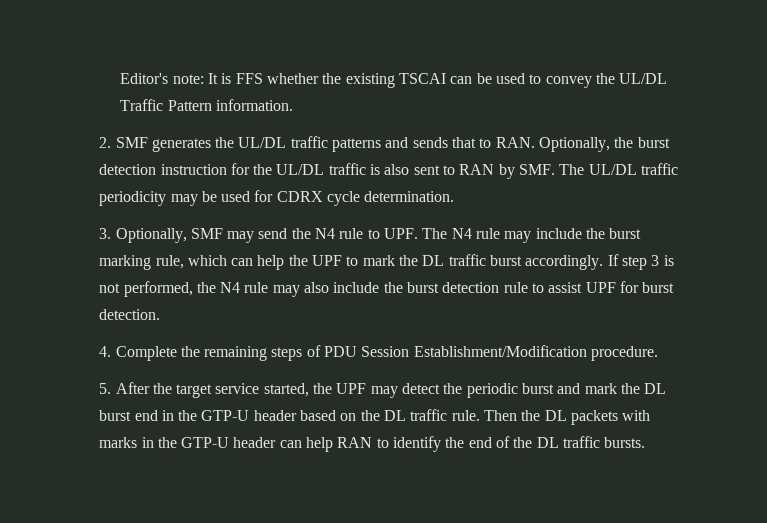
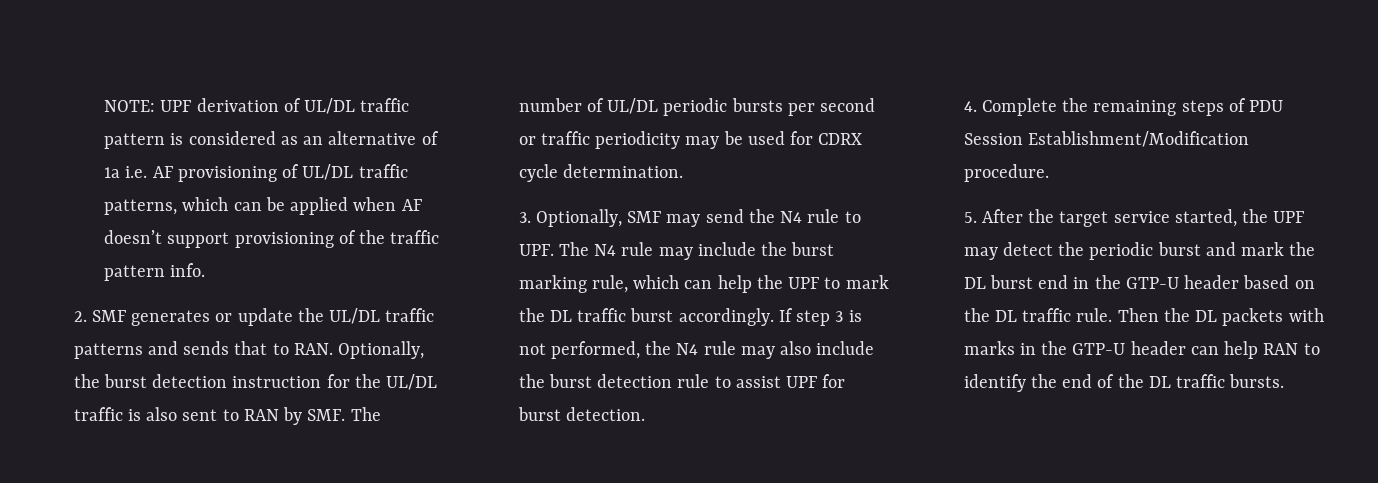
[120,73,668,88] [120,99,293,111] Editor's note: It is FFS whether the existing TSCAI can be used to convey the UL/DL Traffic Pattern information. -> [104,98,410,114] [104,131,439,149] [104,164,408,182] [104,197,422,215] [104,230,440,248] [104,263,206,281] NOTE: UPF derivation of UL/DL traffic pattern is considered as an alternative of 1a i.e. AF provisioning of UL/DL traffic patterns, which can be applied when AF doesn’t support provisioning of the traffic pattern info.
(211, 145) none -> [215,308,293,326] or update
[588,164,637,175] UL/DL -> [518,98,876,116] [518,136,536,145] number of UL/DL periodic bursts per second or

